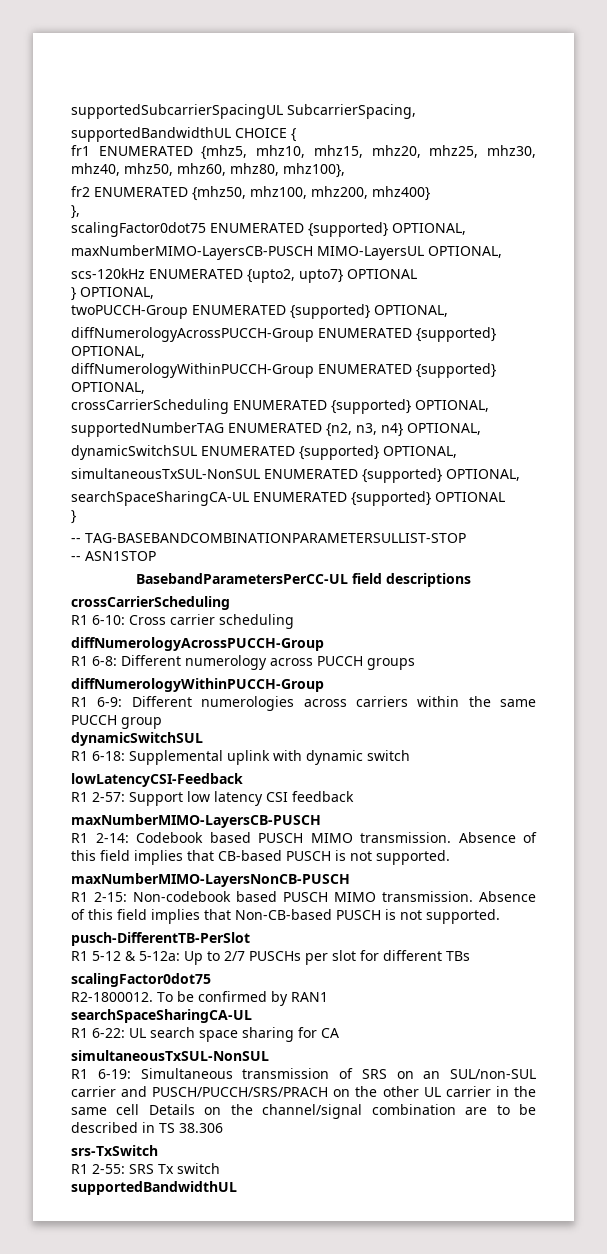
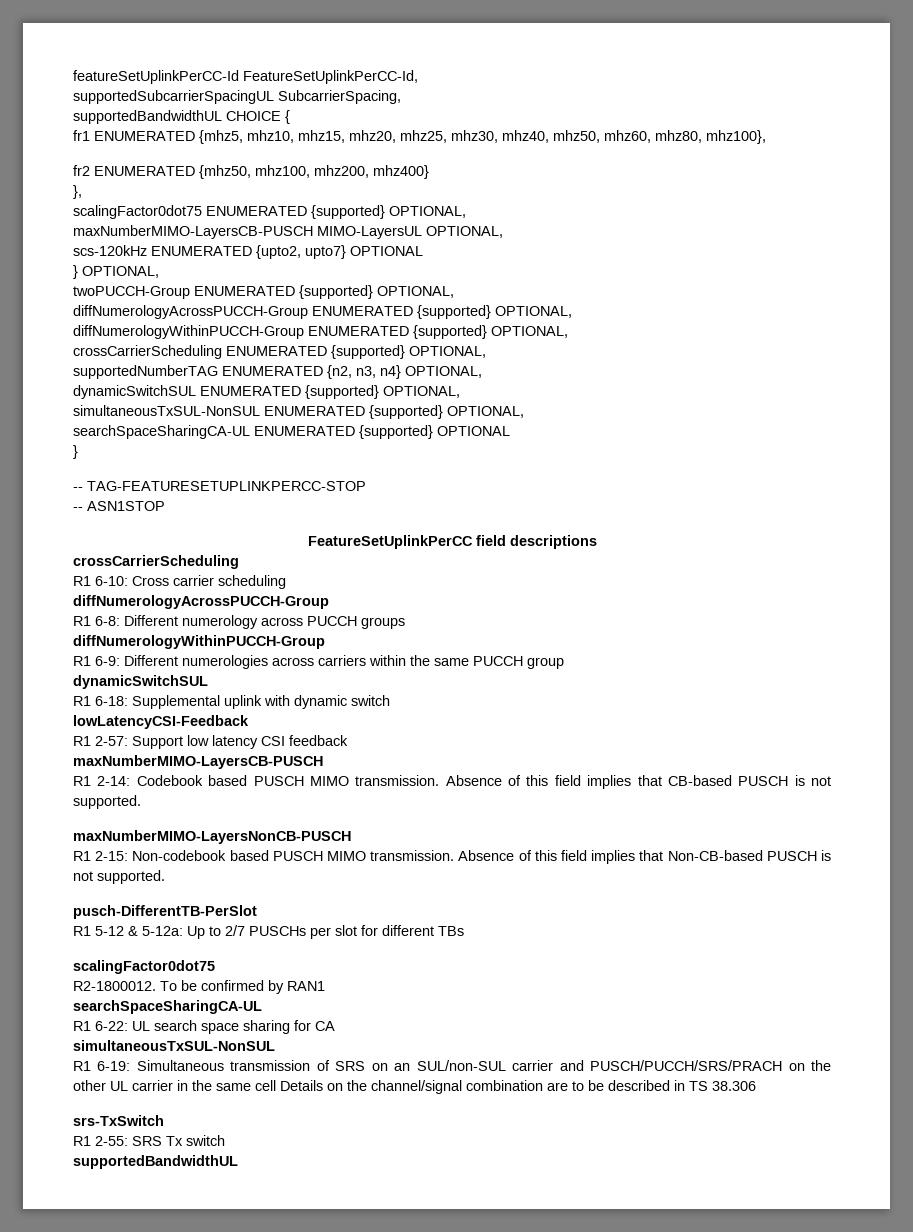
(71, 111) none -> [73,70,418,84] featureSetUplinkPerCC-Id FeatureSetUplinkPerCC-Id, //
[85,533,466,543] TAG-BASEBANDCOMBINATIONPARAMETERSULLIST-STOP -> [87,481,366,491] TAG-FEATURESETUPLINKPERCC-STOP
[136,573,348,584] BasebandParametersPerCC-UL -> [307,535,473,549] FeatureSetUplinkPerCC

